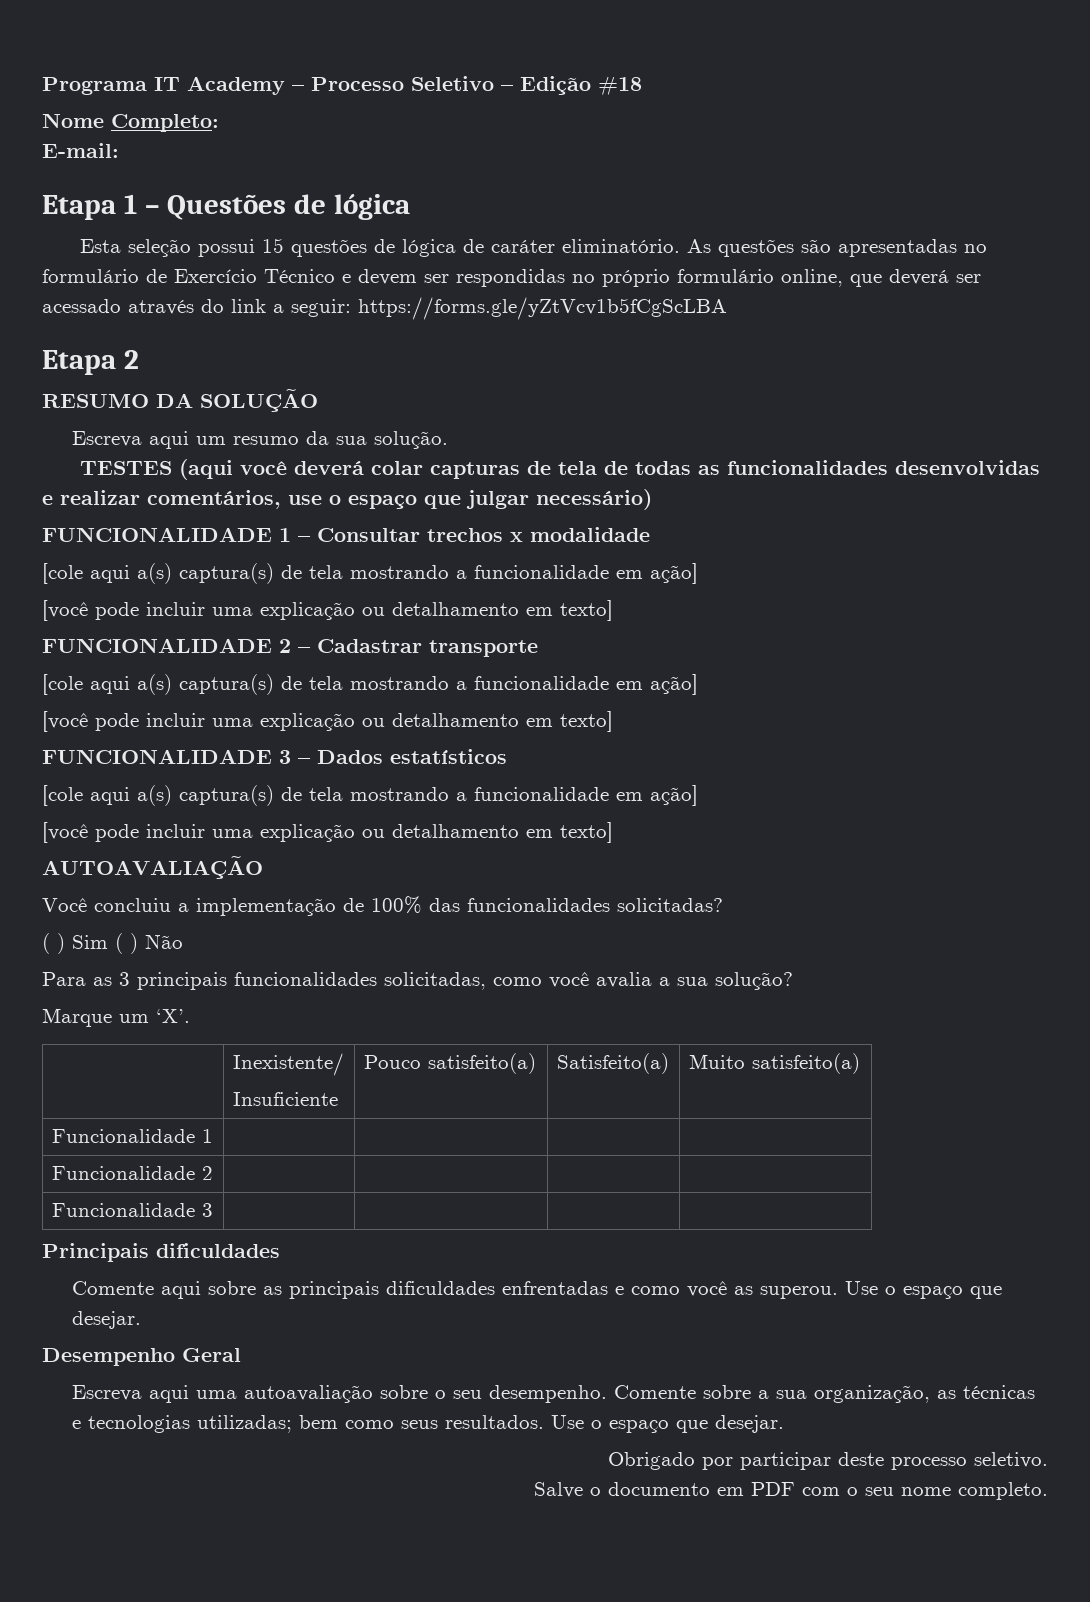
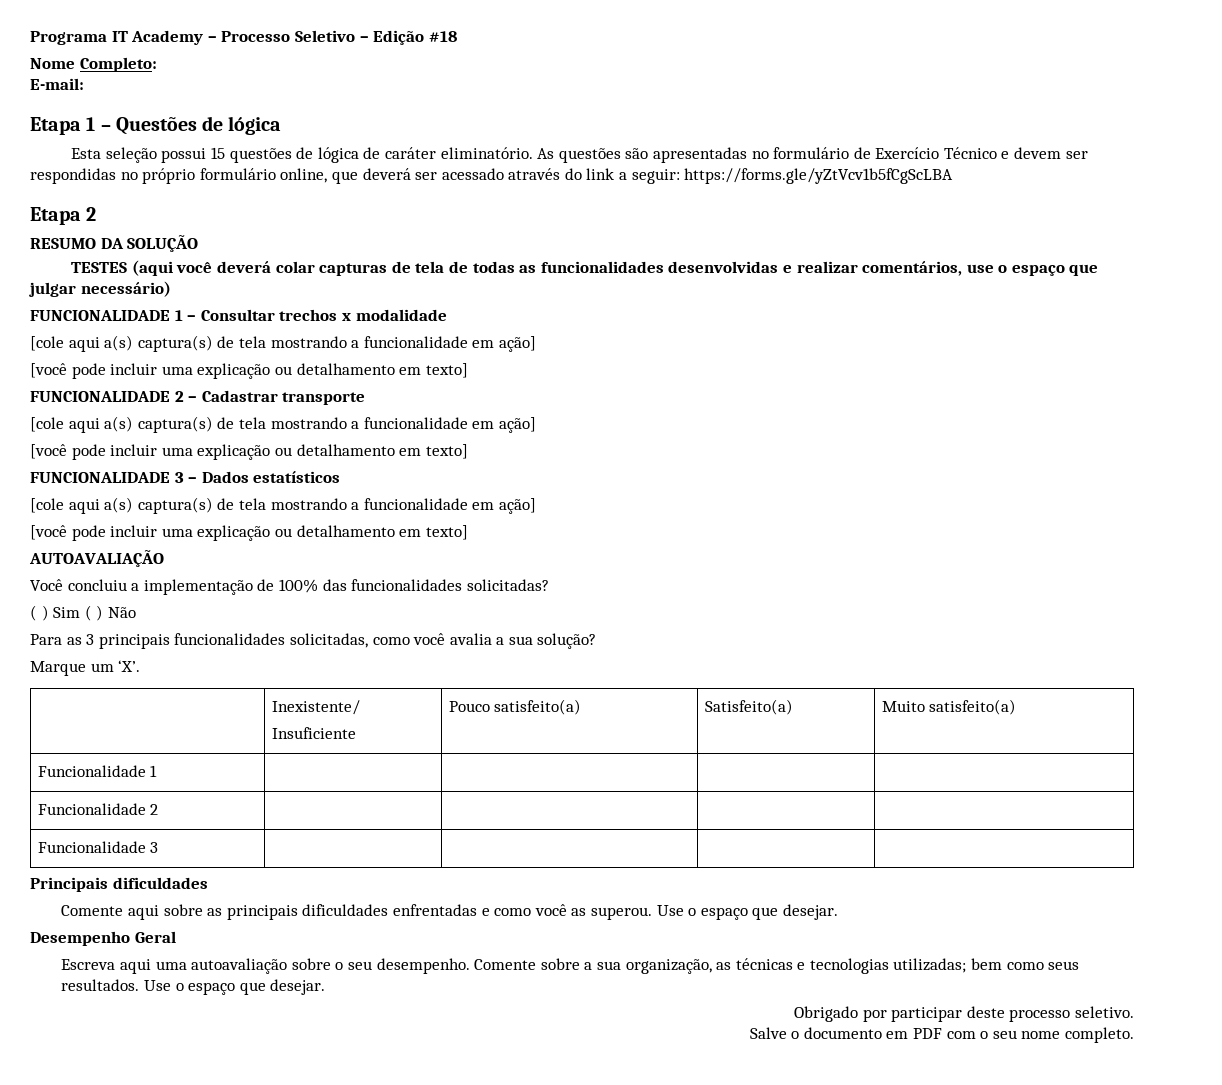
[71,431,448,449] // Escreva aqui um resumo da sua solução. -> (199, 243) none

